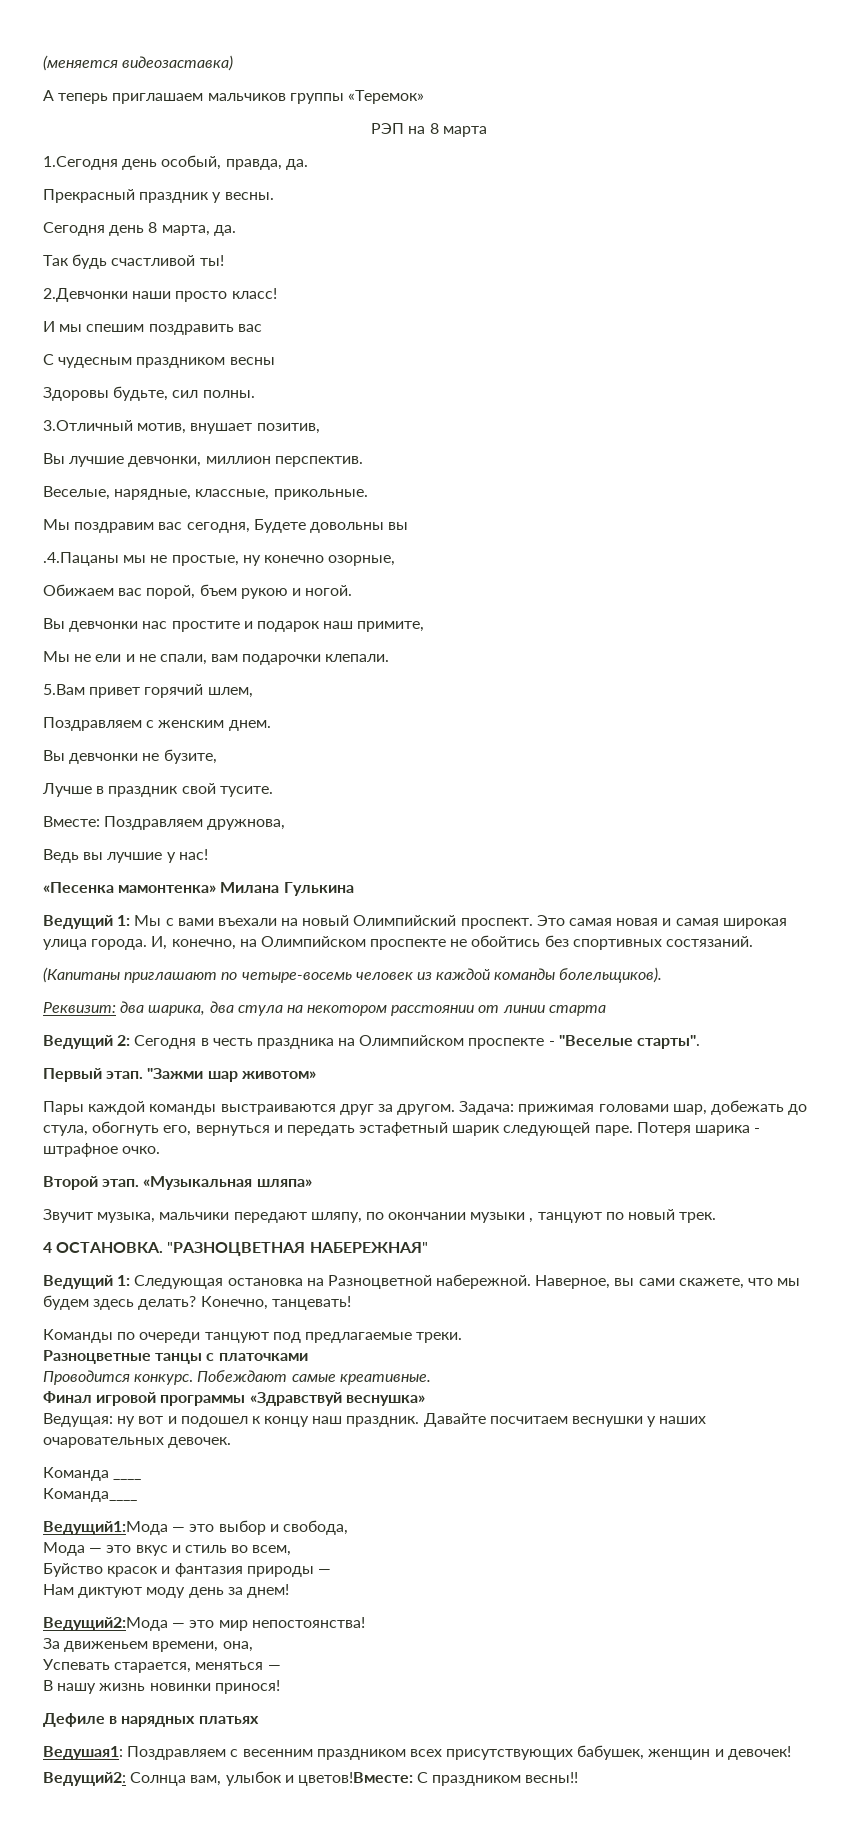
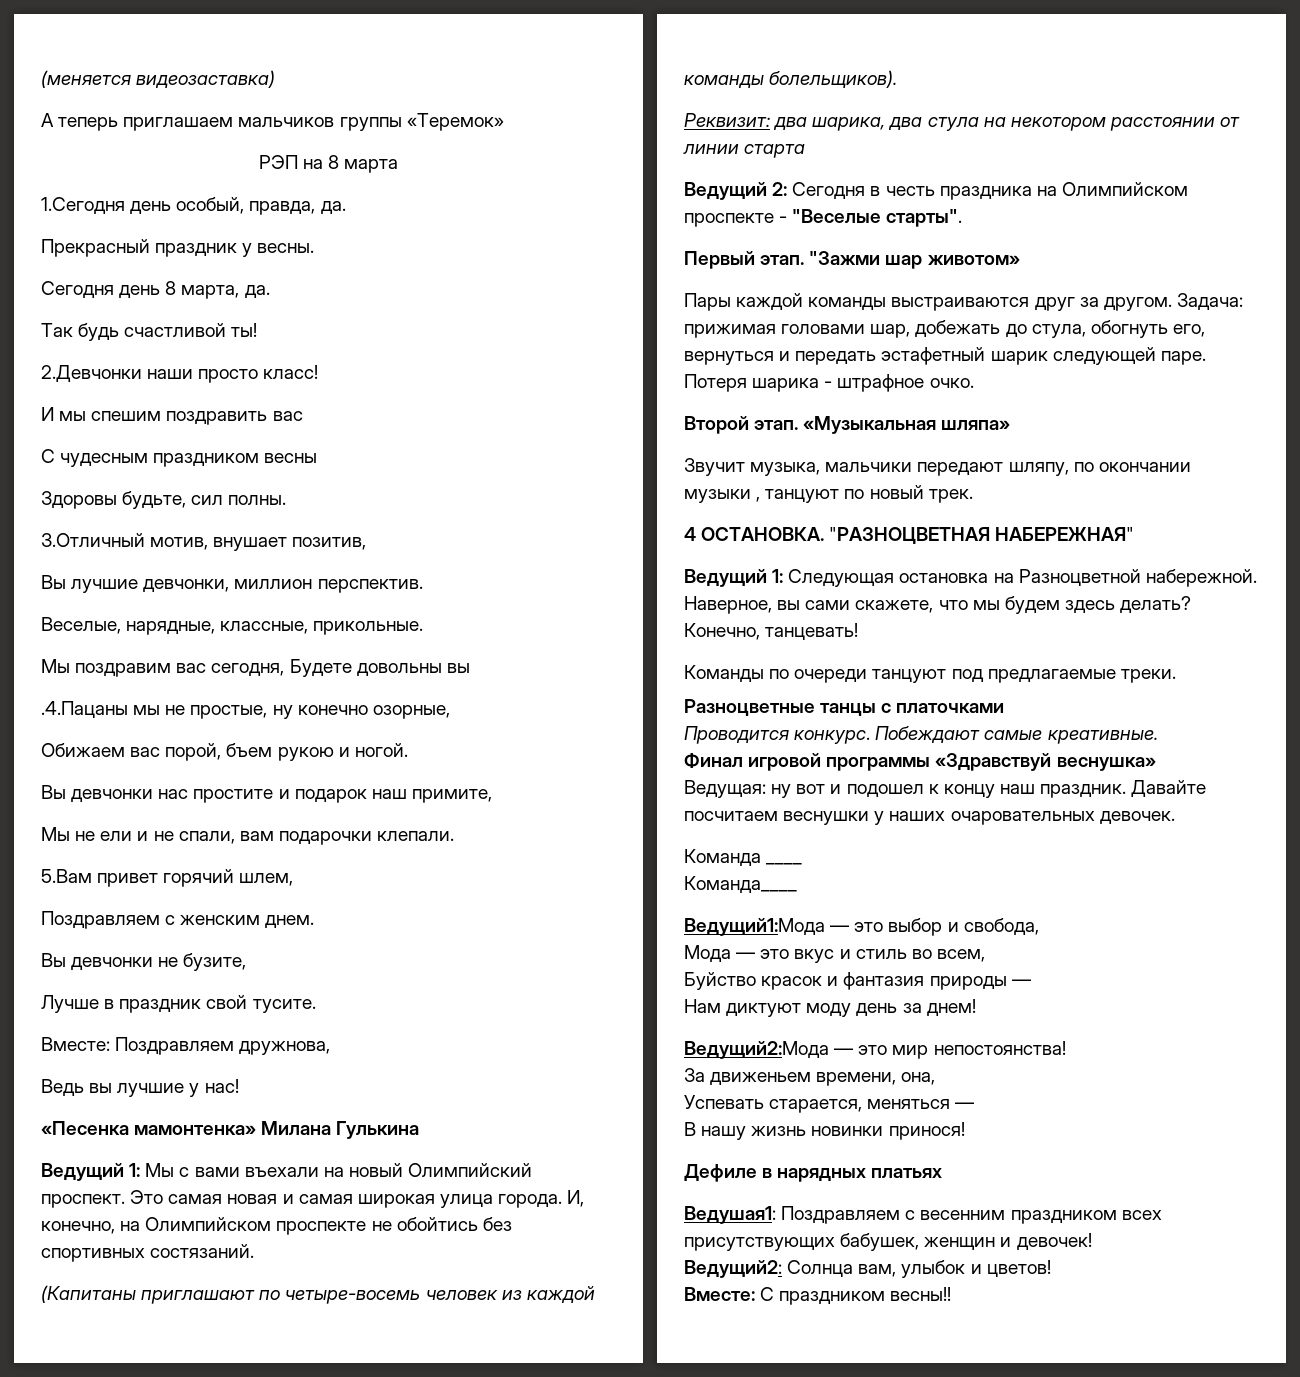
[297,1772,413,1786] цветов!Вместе: -> [986,1260,1051,1277] [684,1287,755,1301] цветов! // Вместе:

